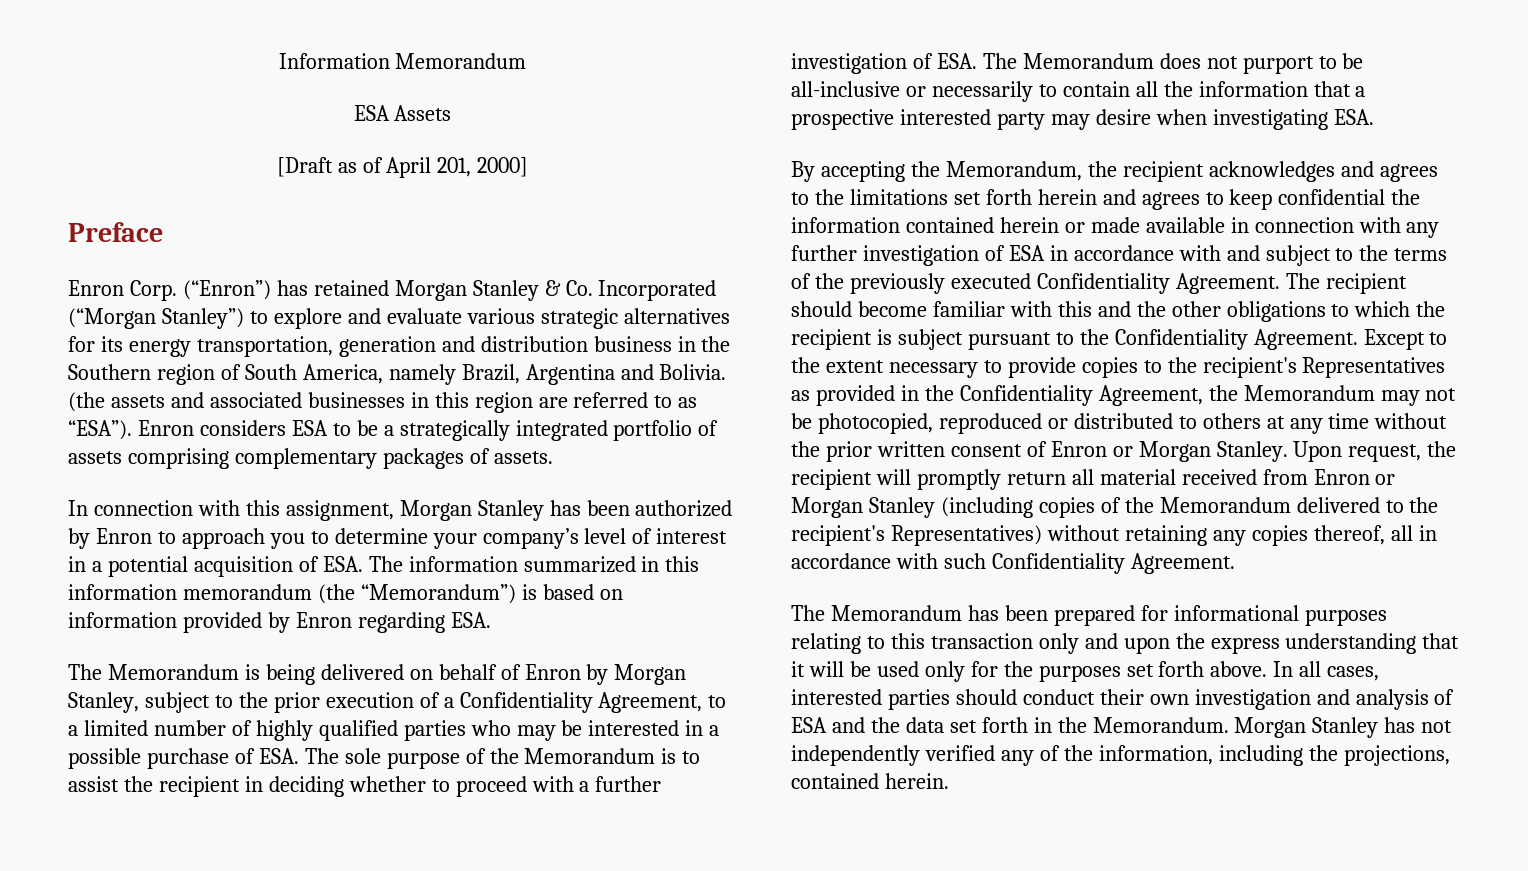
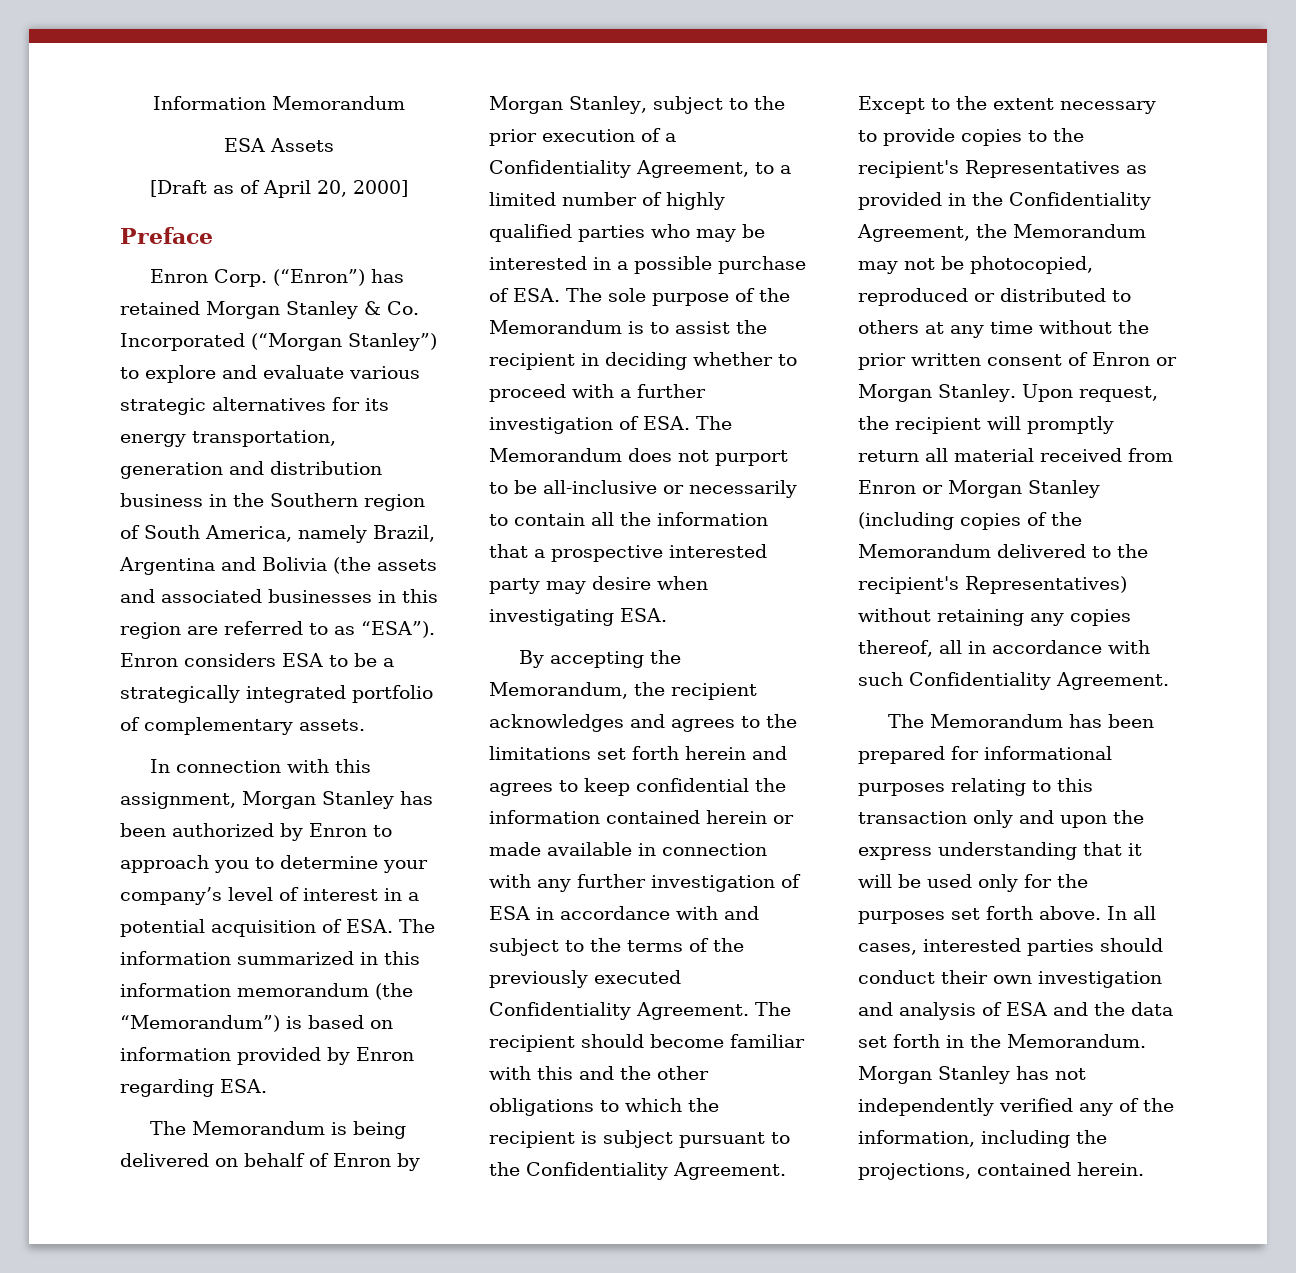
[437,157,472,177] 201, -> [317,180,347,197] 20,
[659,364,727,380] Bolivia. -> [262,557,327,571] Bolivia
[68,448,490,469] assets comprising complementary packages of -> [144,717,293,735] complementary

